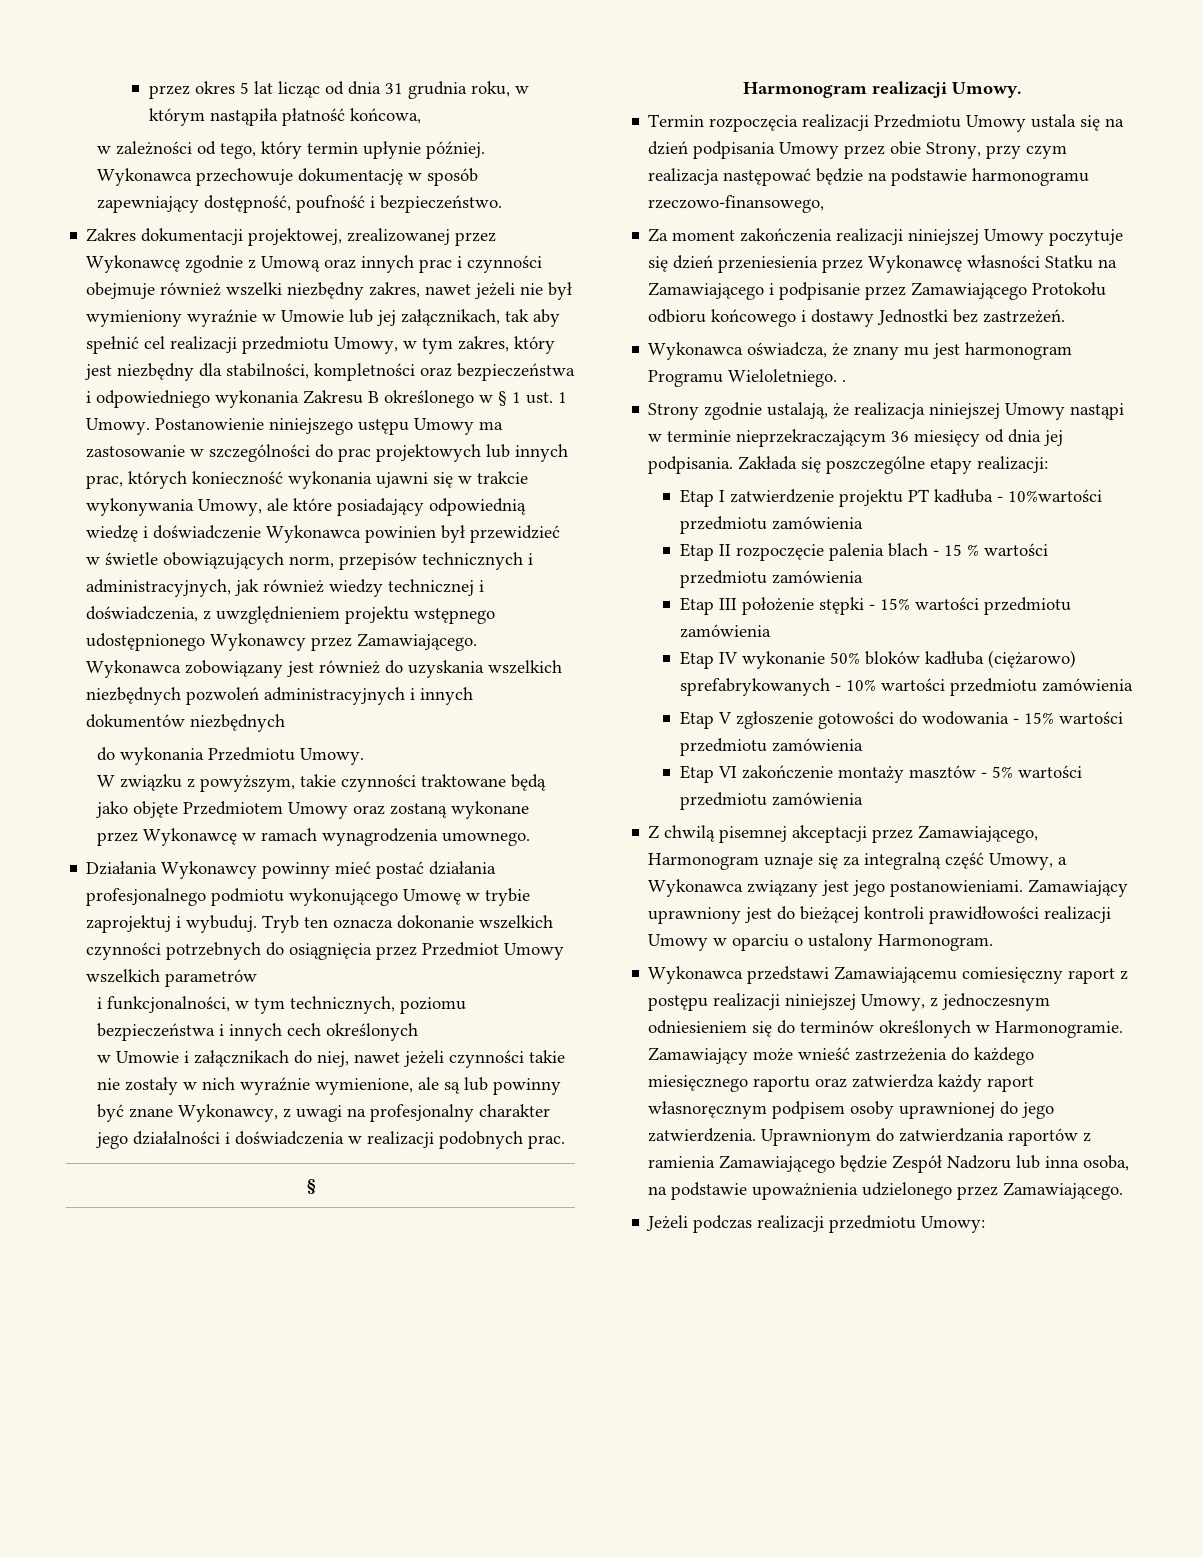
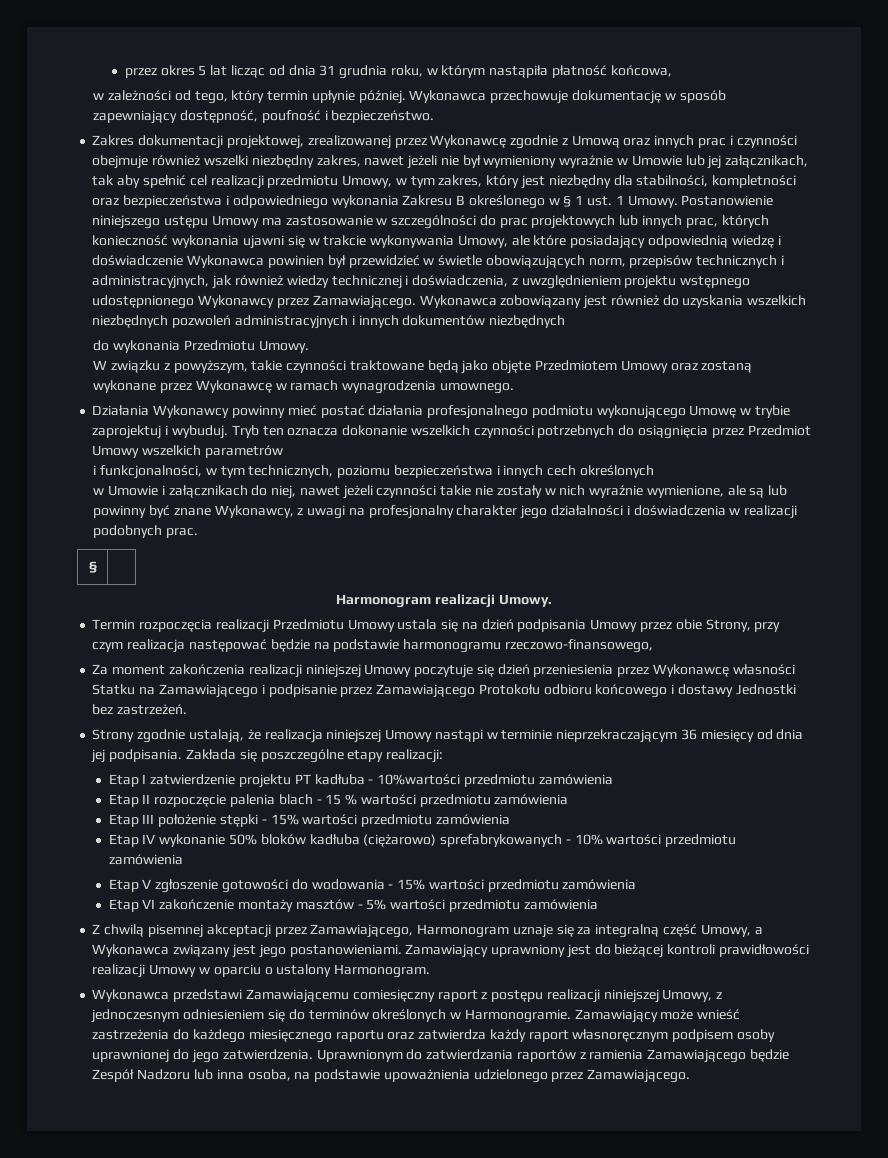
[648,342,1073,360] [648,369,847,387] // Wykonawca oświadcza, że znany mu jest harmonogram Programu Wieloletniego. . -> (188, 709) none
[646,1215,986,1233] // Jeżeli podczas realizacji przedmiotu Umowy: -> (691, 1076) none

